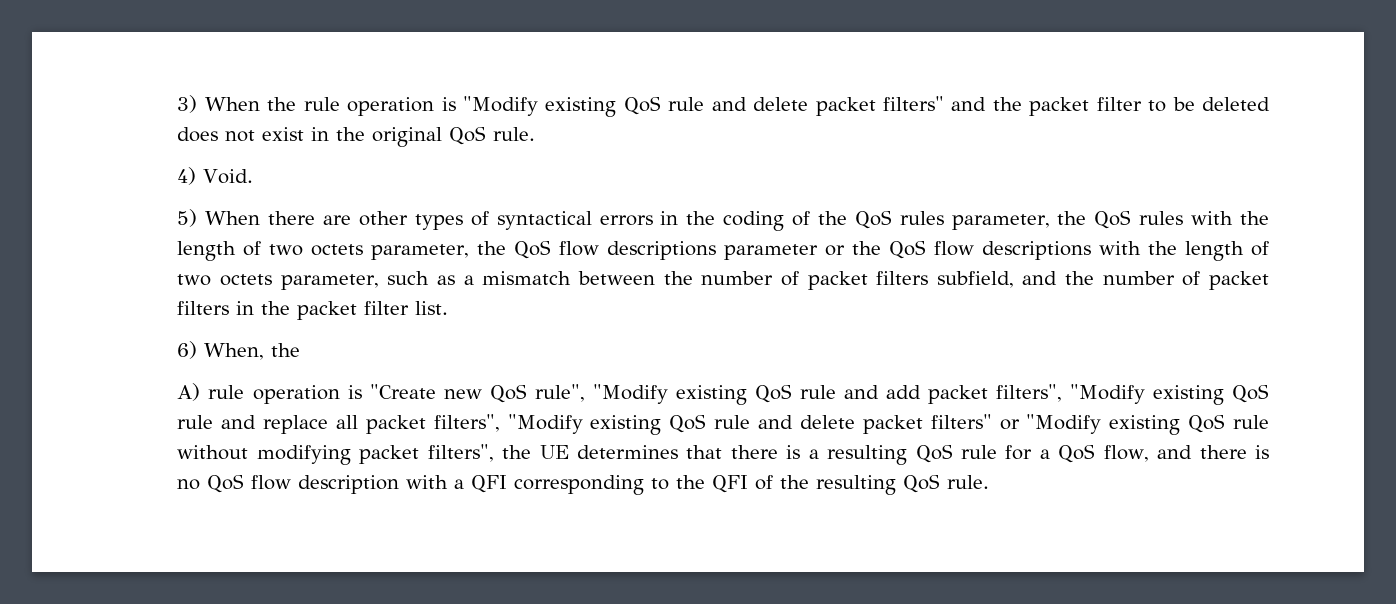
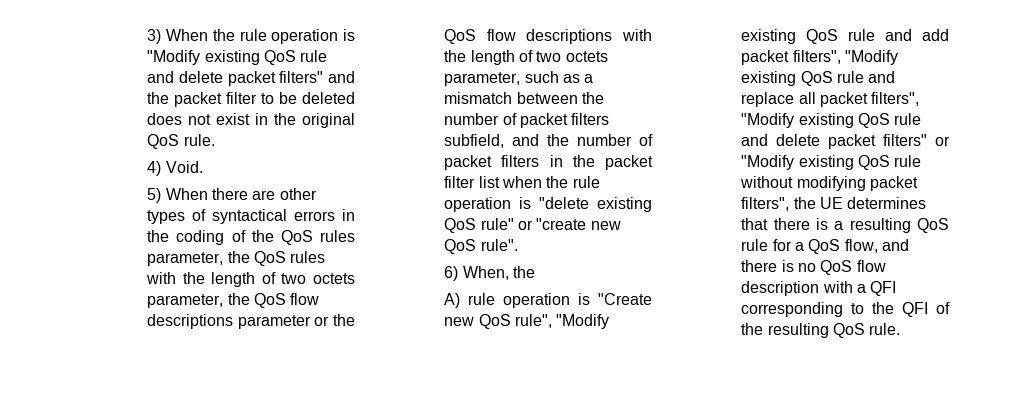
[415,301,449,315] list. -> [478,176,600,188] [444,197,652,212] [444,218,621,233] [444,239,518,254] list when the rule operation is "delete existing QoS rule" or "create new QoS rule".

